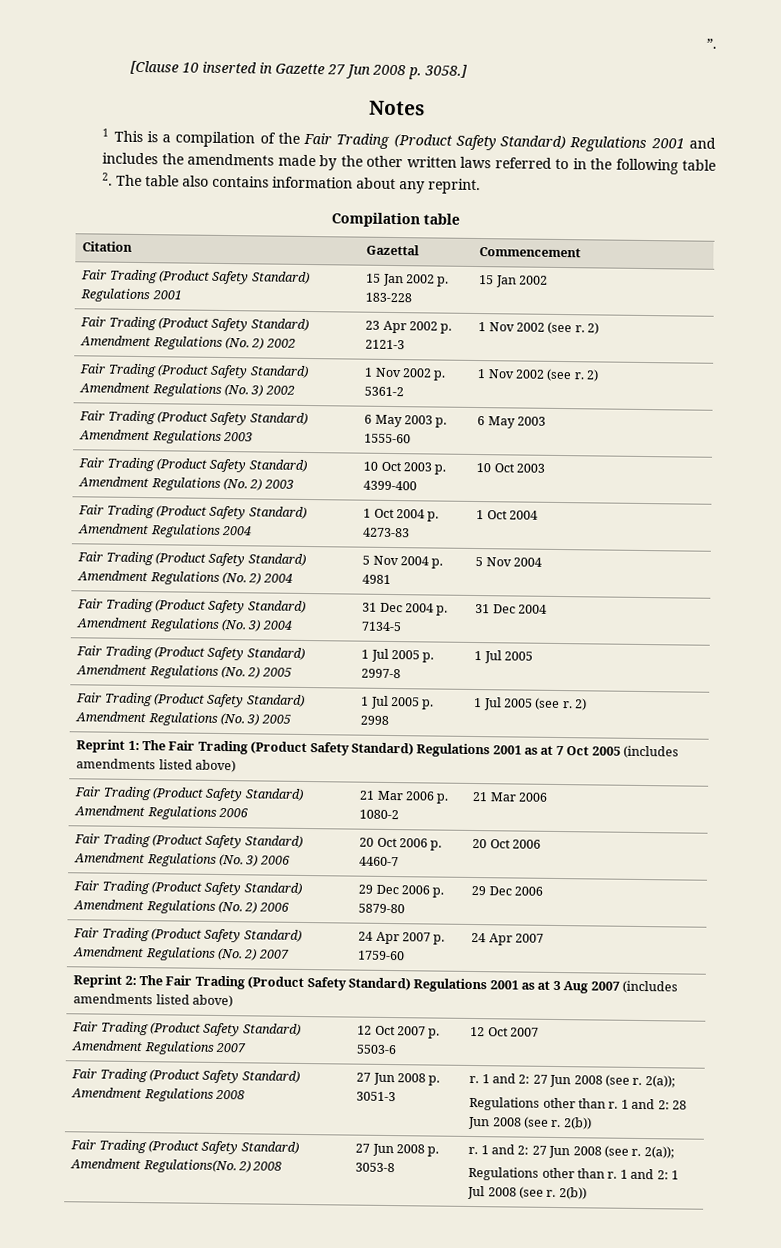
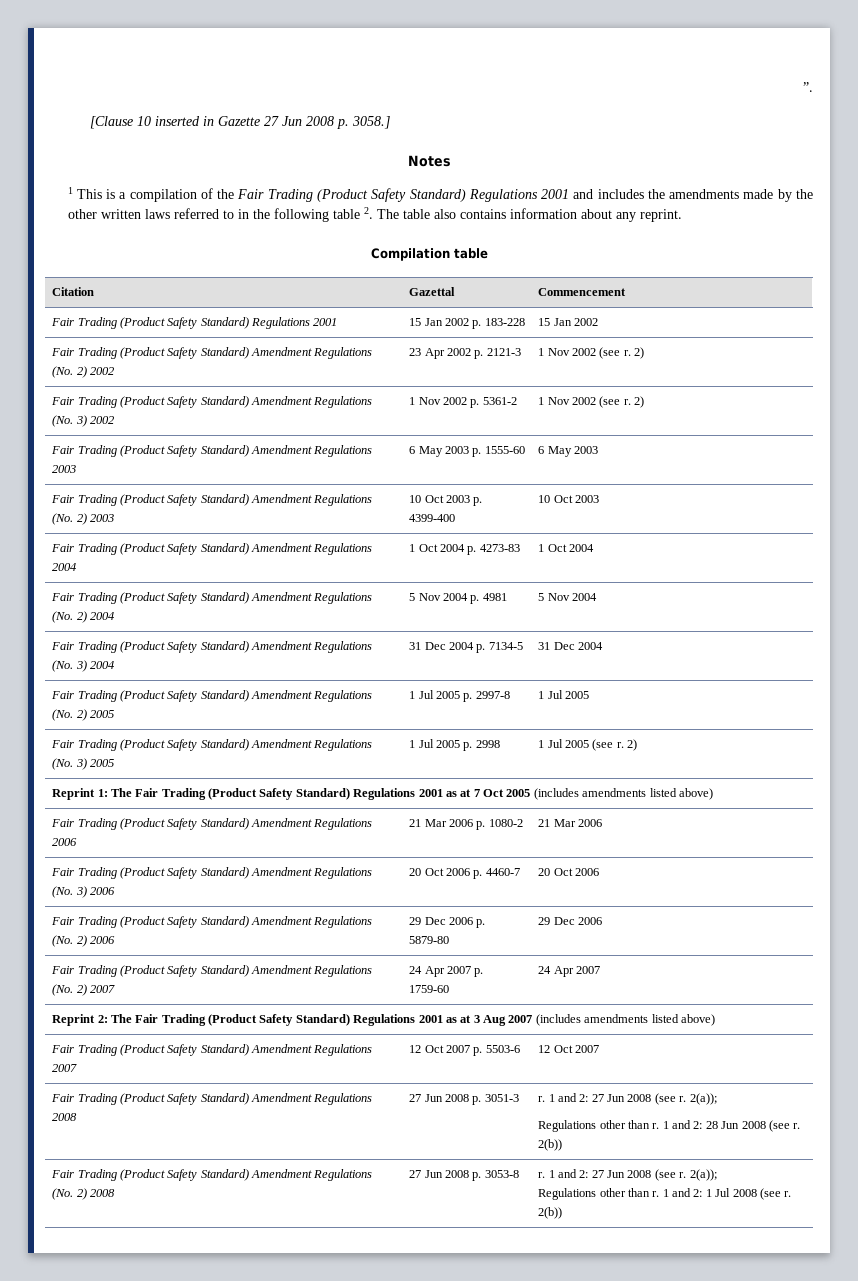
[142,1159,237,1174] Regulations(No. -> [313,1169,373,1181] [52,1188,74,1200] Regulations (No.

